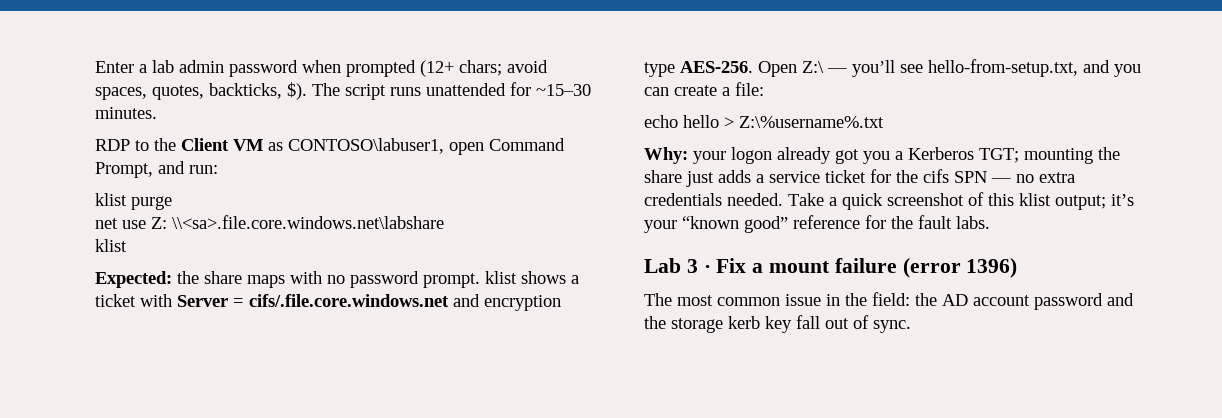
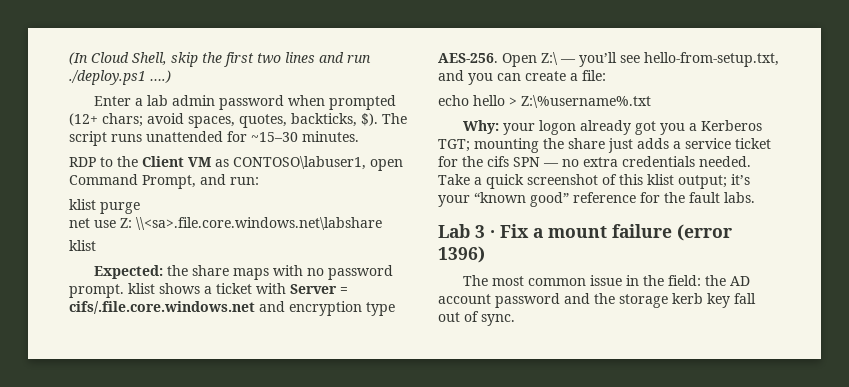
(95, 67) none -> [69,52,371,67] [69,70,171,85] (In Cloud Shell, skip the first two lines and run ./deploy.ps1 ….) //

